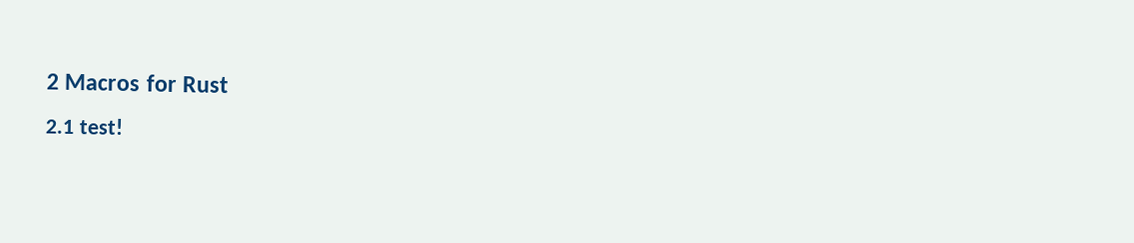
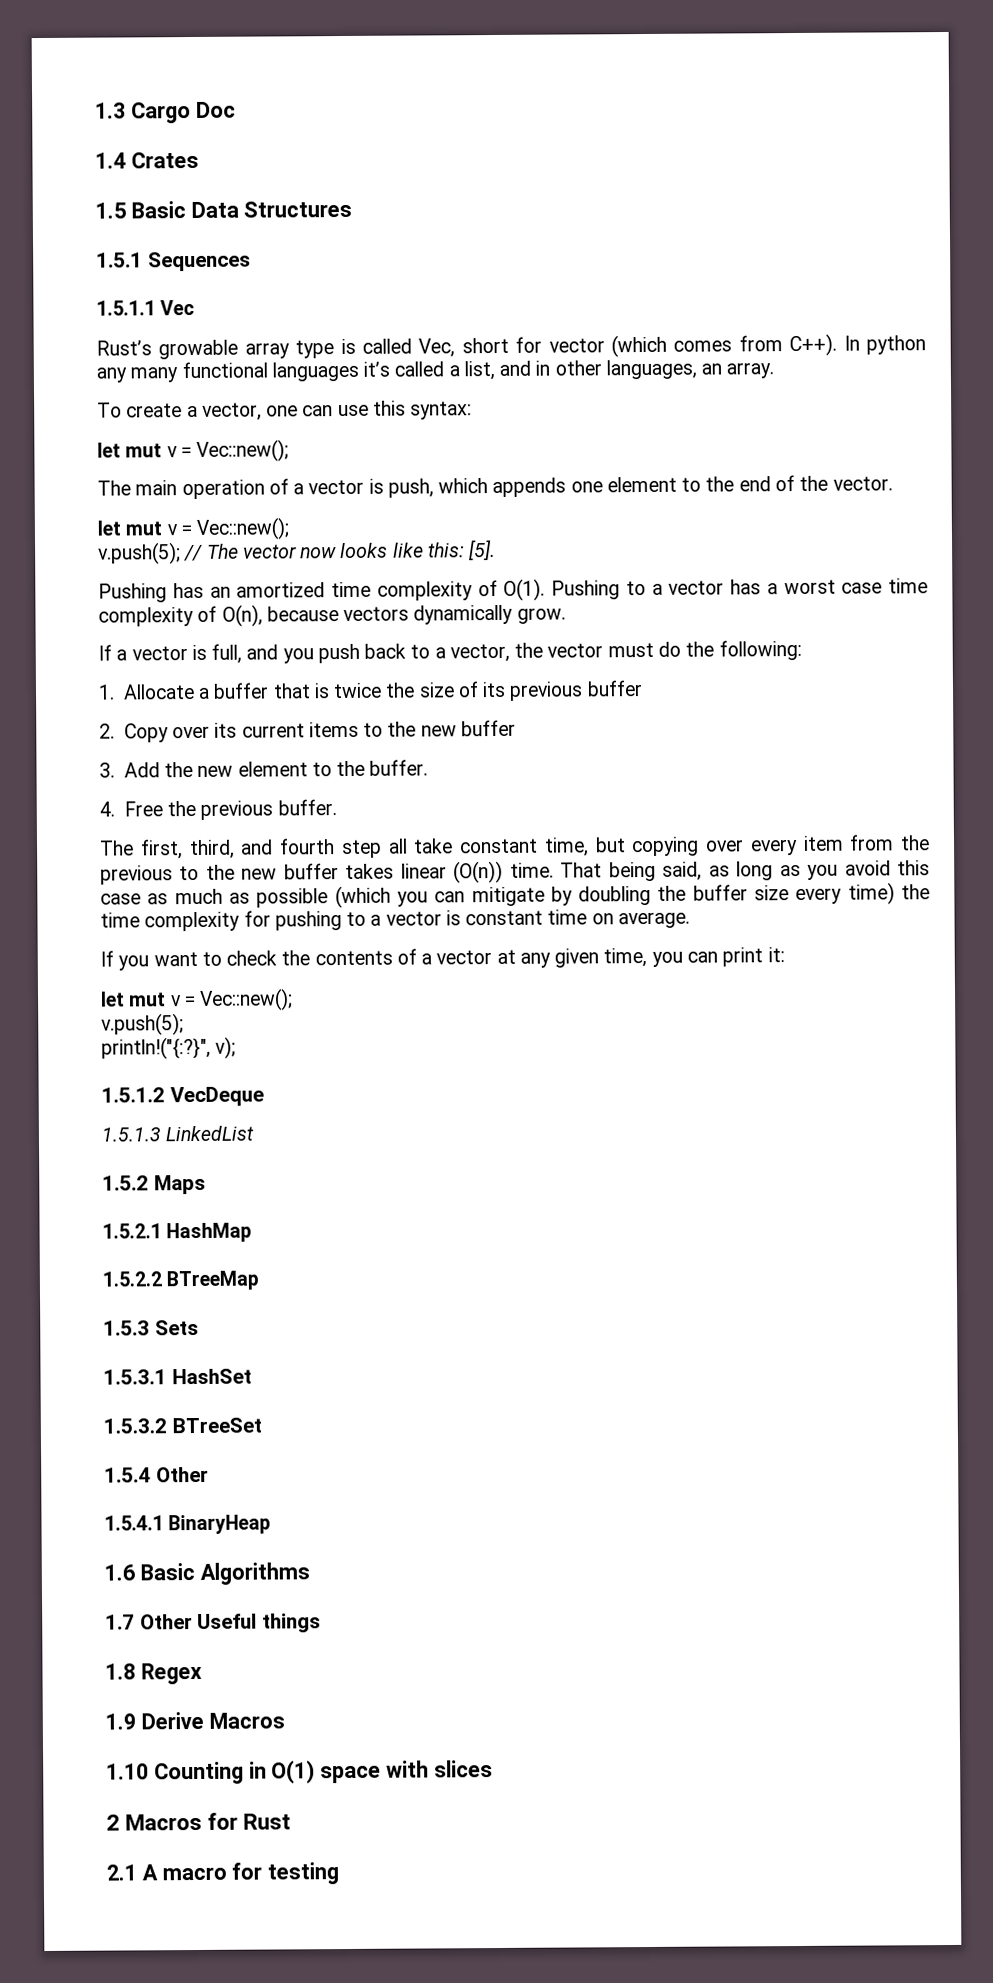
(46, 81) none -> [95,101,236,124] [95,151,199,169] [95,200,353,219] [96,251,251,272] [96,299,196,316] [96,333,926,360] [96,359,775,383] [97,400,473,421] [97,439,290,462] [97,475,893,500] [97,517,290,540] [98,539,497,565] [98,578,928,603] [98,604,566,627] [98,639,802,664] [98,680,643,701] [99,719,516,743] [99,759,429,778] [99,799,337,820] [99,834,930,860] [100,860,931,885] [100,882,930,909] [100,909,690,932] [100,947,785,971] [100,988,294,1011] [101,1013,184,1036] [101,1036,237,1060] [101,1086,264,1107] [101,1125,255,1142] [102,1174,206,1195] [102,1222,253,1243] [102,1270,260,1291] [103,1319,199,1336] [103,1368,252,1385] [103,1417,262,1434] [104,1466,209,1483] [104,1514,272,1535] [104,1562,310,1585] [105,1613,321,1633] [105,1662,202,1685] [105,1711,285,1730] [106,1760,493,1785] 1.3 Cargo Doc // 1.4 Crates // 1.5 Basic Data Structures // 1.5.1 Sequences // 1.5.1.1 Vec // Rust’s growable array type is called Vec, short for vector (which comes from C++). In python any many functional languages it’s called a list, and in other languages, an array. // To create a vector, one can use this syntax: // let mut v = Vec::new(); // The main operation of a vector is push, which appends one element to the end of the vector. // let mut v = Vec::new(); // v.push(5); // The vector now looks like this: [5]. // Pushing has an amortized time complexity of O(1). Pushing to a vector has a worst case time complexity of O(n), because vectors dynamically grow. // If a vector is full, and you push back to a vector, the vector must do the following: // 1. Allocate a buffer that is twice the size of its previous buffer // 2. Copy over its current items to the new buffer // 3. Add the new element to the buffer. // 4. Free the previous buffer. // The first, third, and fourth step all take constant time, but copying over every item from the previous to the new buffer takes linear (O(n)) time. That being said, as long as you avoid this case as much as possible (which you can mitigate by doubling the buffer size every time) the time complexity for pushing to a vector is constant time on average. // If you want to check the contents of a vector at any given time, you can print it: // let mut v = Vec::new(); // v.push(5); // println!("{:?}", v); // 1.5.1.2 VecDeque // 1.5.1.3 LinkedList // 1.5.2 Maps // 1.5.2.1 HashMap // 1.5.2.2 BTreeMap // 1.5.3 Sets // 1.5.3.1 HashSet // 1.5.3.2 BTreeSet // 1.5.4 Other // 1.5.4.1 BinaryHeap // 1.6 Basic Algorithms // 1.7 Other Useful things // 1.8 Regex // 1.9 Derive Macros // 1.10 Counting in O(1) space with slices //
[78,118,123,135] test! -> [141,1862,340,1885] A macro for testing

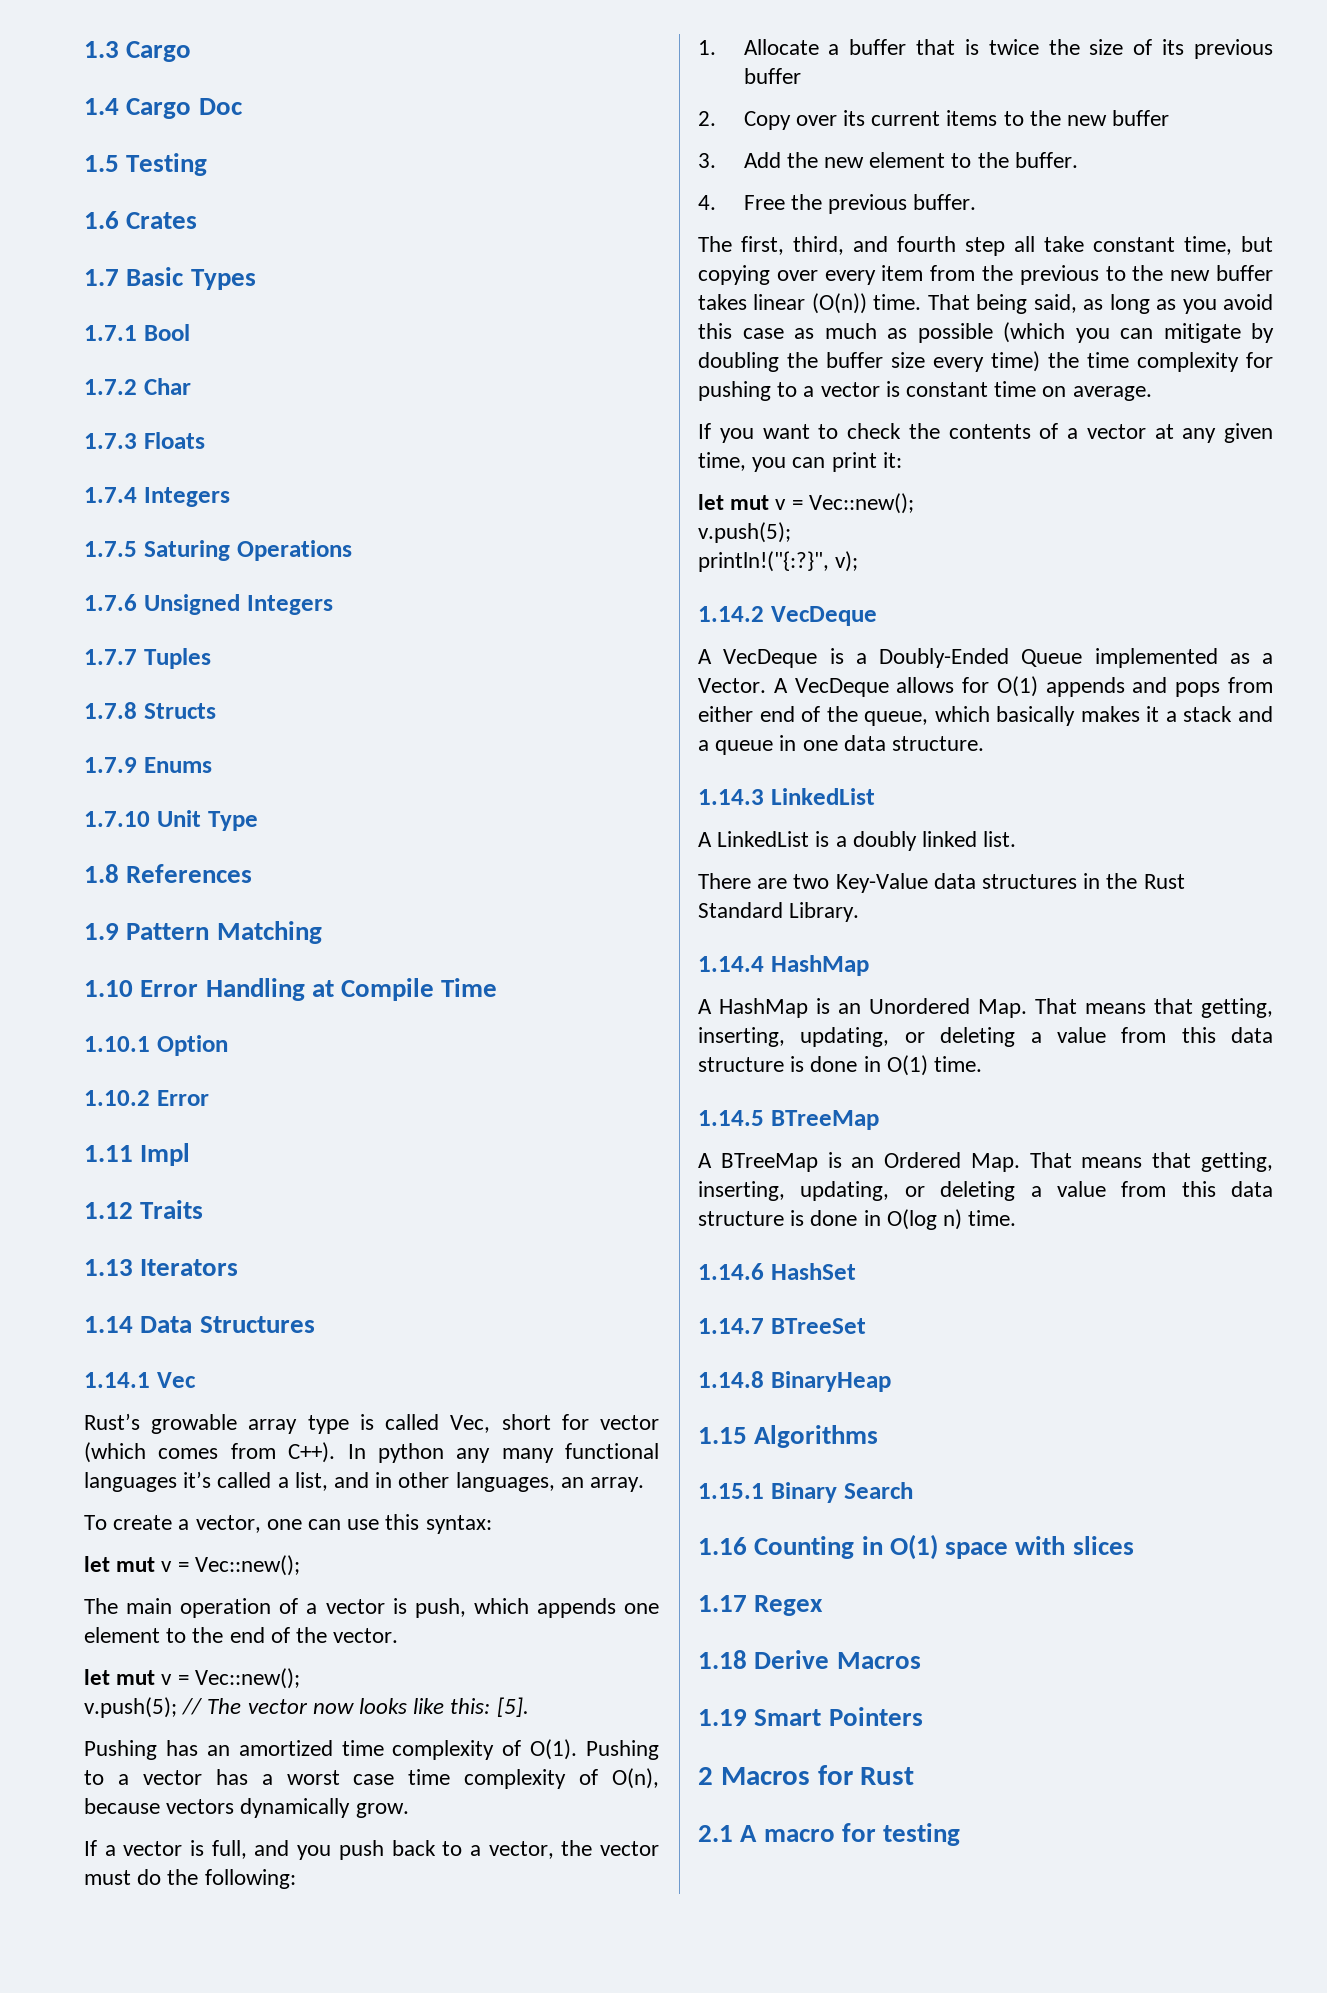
(191, 113) none -> [84,98,192,119] // 1.4 Cargo
[95,151,199,169] [95,201,186,219] 1.4 Crates // 1.5 Basic -> [84,153,208,176] [84,211,198,229] [84,267,256,290] [84,324,190,341] [84,378,191,395] [84,432,205,449] [84,487,230,507] [84,540,352,561] [84,594,333,615] [84,648,211,669] [84,702,216,719] [84,757,212,773] [84,810,258,831] [84,864,253,883] [84,921,322,944] [84,978,498,1001] [84,1035,228,1056] [84,1090,209,1106] [84,1143,191,1166] [84,1200,204,1219] [84,1259,239,1276] [84,1316,133,1333] 1.5 Testing // 1.6 Crates // 1.7 Basic Types // 1.7.1 Bool // 1.7.2 Char // 1.7.3 Floats // 1.7.4 Integers // 1.7.5 Saturing Operations // 1.7.6 Unsigned Integers // 1.7.7 Tuples // 1.7.8 Structs // 1.7.9 Enums // 1.7.10 Unit Type // 1.8 References // 1.9 Pattern Matching // 1.10 Error Handling at Compile Time // 1.10.1 Option // 1.10.2 Error // 1.11 Impl // 1.12 Traits // 1.13 Iterators // 1.14
[96,251,251,272] [96,300,156,316] 1.5.1 Sequences // 1.5.1.1 -> [84,1372,150,1388] 1.14.1
[101,1087,165,1103] 1.5.1.2 -> [698,606,764,622] 1.14.2
[101,1125,255,1142] [102,1174,206,1195] [102,1222,253,1243] [102,1270,260,1291] [103,1319,199,1336] [103,1369,167,1385] 1.5.1.3 LinkedList // 1.5.2 Maps // 1.5.2.1 HashMap // 1.5.2.2 BTreeMap // 1.5.3 Sets // 1.5.3.1 -> [698,648,1273,668] [698,676,1273,697] [698,706,1273,726] [698,735,985,755] [698,788,875,805] [698,831,1017,851] [698,873,1185,893] [698,902,860,922] [698,955,869,976] [698,998,1273,1018] [698,1027,1273,1047] [698,1055,983,1076] [698,1110,879,1130] [698,1152,1273,1172] [698,1181,1273,1201] [698,1209,1017,1230] [698,1263,764,1280] A VecDeque is a Doubly-Ended Queue implemented as a Vector. A VecDeque allows for O(1) appends and pops from either end of the queue, which basically makes it a stack and a queue in one data structure. // 1.14.3 LinkedList // A LinkedList is a doubly linked list. // There are two Key-Value data structures in the Rust Standard Library. // 1.14.4 HashMap // A HashMap is an Unordered Map. That means that getting, inserting, updating, or deleting a value from this data structure is done in O(1) time. // 1.14.5 BTreeMap // A BTreeMap is an Ordered Map. That means that getting, inserting, updating, or deleting a value from this data structure is done in O(log n) time. // 1.14.6
[103,1418,167,1434] 1.5.3.2 -> [698,1318,764,1334] 1.14.7
[104,1466,209,1483] [104,1515,164,1531] 1.5.4 Other // 1.5.4.1 -> [698,1371,764,1388] 1.14.8
[104,1563,195,1581] 1.6 Basic -> [698,1427,747,1444] 1.15
[105,1613,321,1633] [105,1662,202,1685] [105,1711,285,1730] [106,1763,149,1780] 1.7 Other Useful things // 1.8 Regex // 1.9 Derive Macros // 1.10 -> [698,1482,913,1503] [698,1537,747,1555] 1.15.1 Binary Search // 1.16
(493, 1769) none -> [698,1595,824,1616] [698,1650,921,1669] [698,1707,923,1726] // 1.17 Regex // 1.18 Derive Macros // 1.19 Smart Pointers

